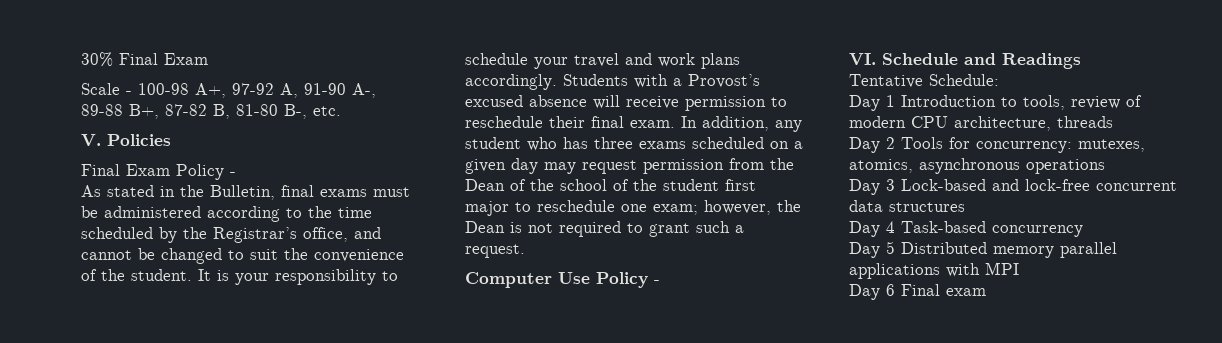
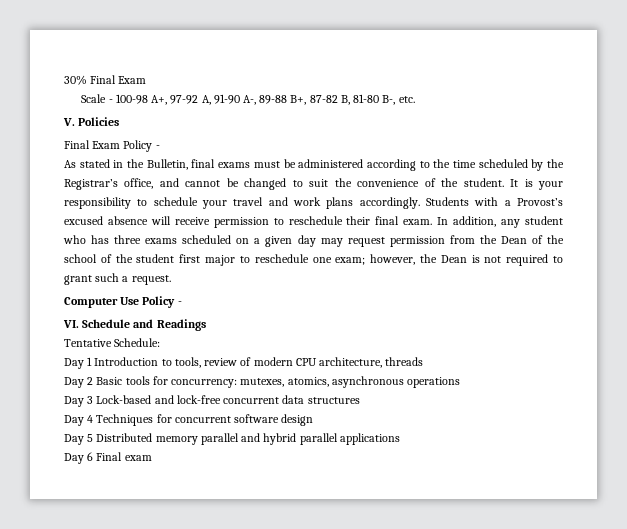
[901,137,943,149] Tools -> [96,376,150,385] Basic tools
[901,221,1083,237] Task-based concurrency -> [96,414,314,426] Techniques for concurrent software design
(1117, 250) none -> [241,433,338,445] and hybrid parallel
[946,262,1019,277] with MPI -> (400, 439) none

